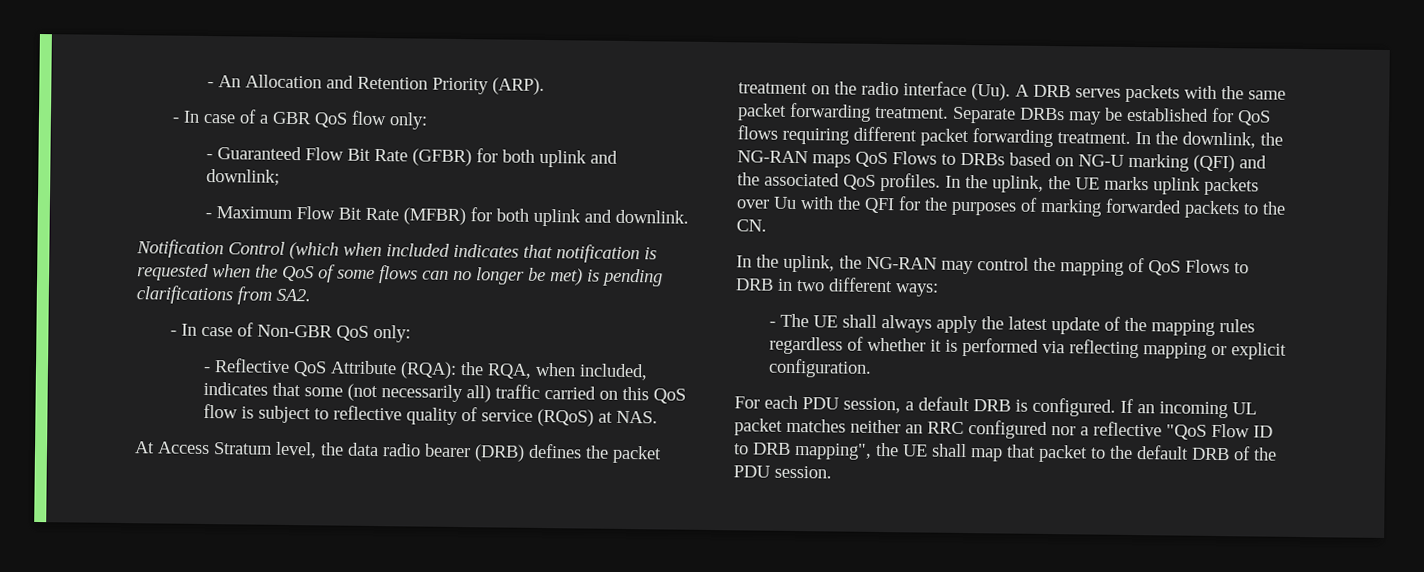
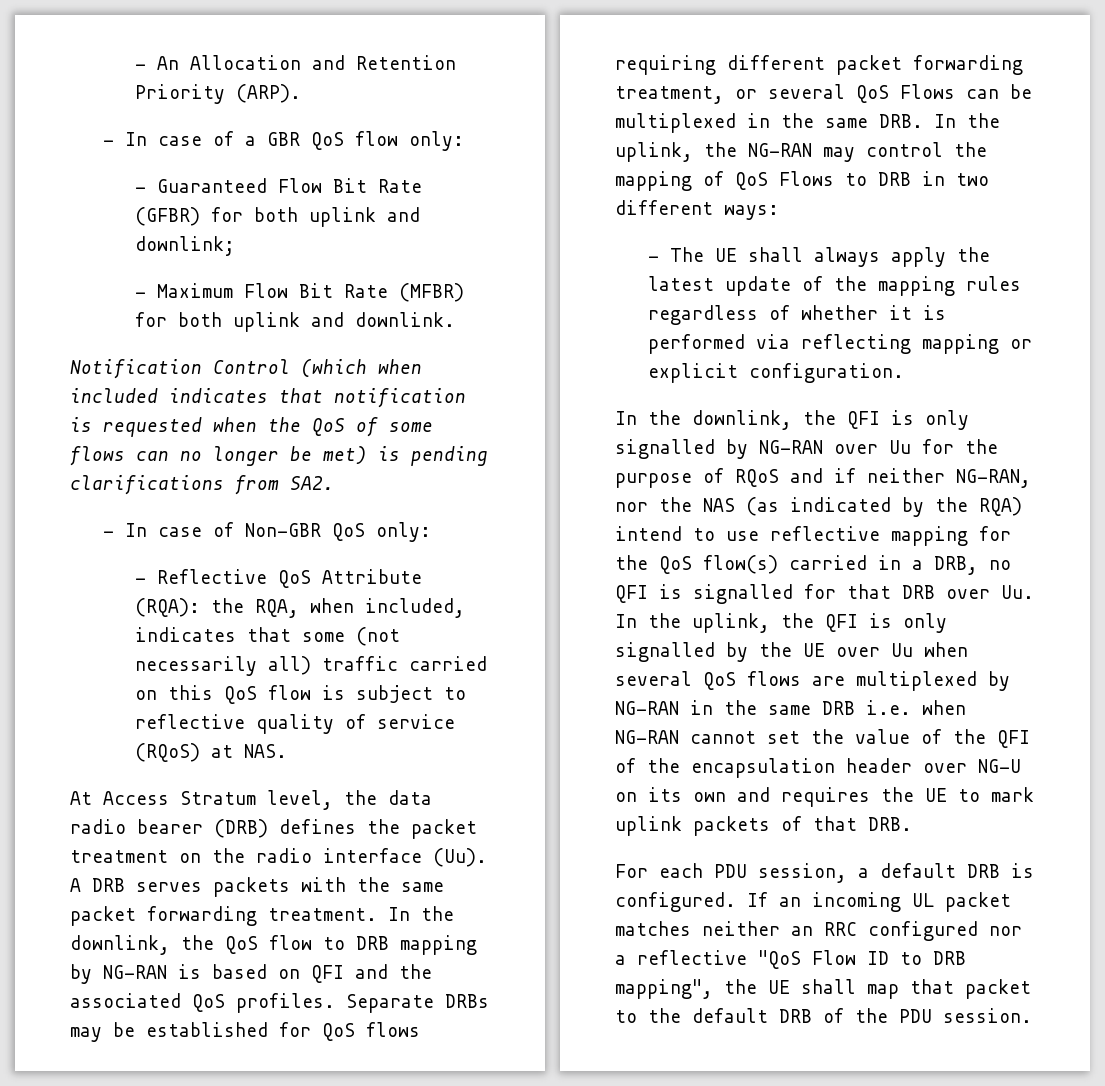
(949, 112) none -> [388,906,454,921] [70,935,477,955] [70,964,432,984] [70,993,335,1013] In the downlink, the QoS flow to DRB mapping by NG-RAN is based on QFI and the associated QoS profiles.
[1057,131,1283,149] [737,150,1267,173] [737,172,1259,196] [736,196,1286,219] [736,219,767,232] treatment. In the downlink, the NG-RAN maps QoS Flows to DRBs based on NG-U marking (QFI) and the associated QoS profiles. In the uplink, the UE marks uplink packets over Uu with the QFI for the purposes of marking forwarded packets to the CN. // -> [615,84,1032,104] [615,113,923,133] treatment, or several QoS Flows can be multiplexed in the same DRB.
(872, 368) none -> [615,410,969,430] [615,439,998,459] [615,468,1031,488] [615,497,1022,517] [615,526,1011,546] [615,555,1011,575] [615,584,1034,604] [615,613,947,633] [615,642,968,662] [615,671,1010,691] [615,700,966,715] [615,729,1030,748] [615,758,1021,778] [615,787,1034,807] [615,816,912,836] // In the downlink, the QFI is only signalled by NG-RAN over Uu for the purpose of RQoS and if neither NG-RAN, nor the NAS (as indicated by the RQA) intend to use reflective mapping for the QoS flow(s) carried in a DRB, no QFI is signalled for that DRB over Uu. In the uplink, the QFI is only signalled by the UE over Uu when several QoS flows are multiplexed by NG-RAN in the same DRB i.e. when NG-RAN cannot set the value of the QFI of the encapsulation header over NG-U on its own and requires the UE to mark uplink packets of that DRB.

